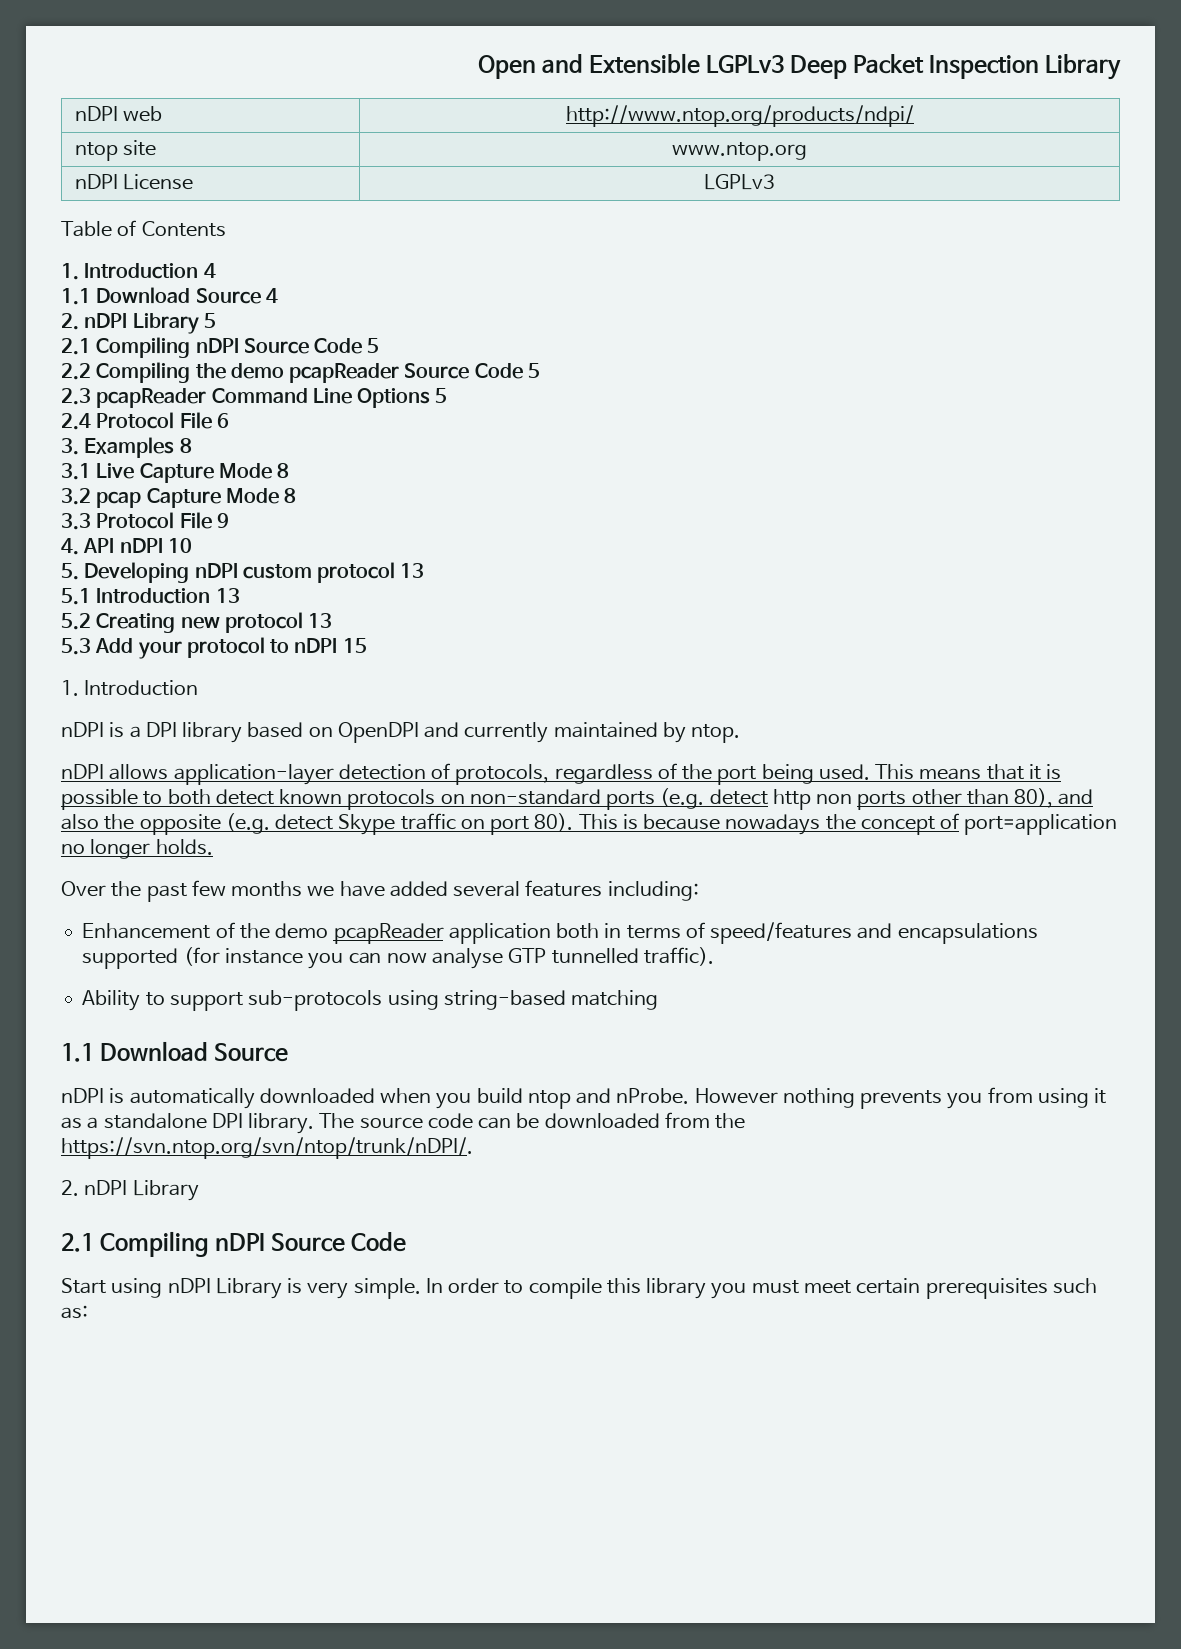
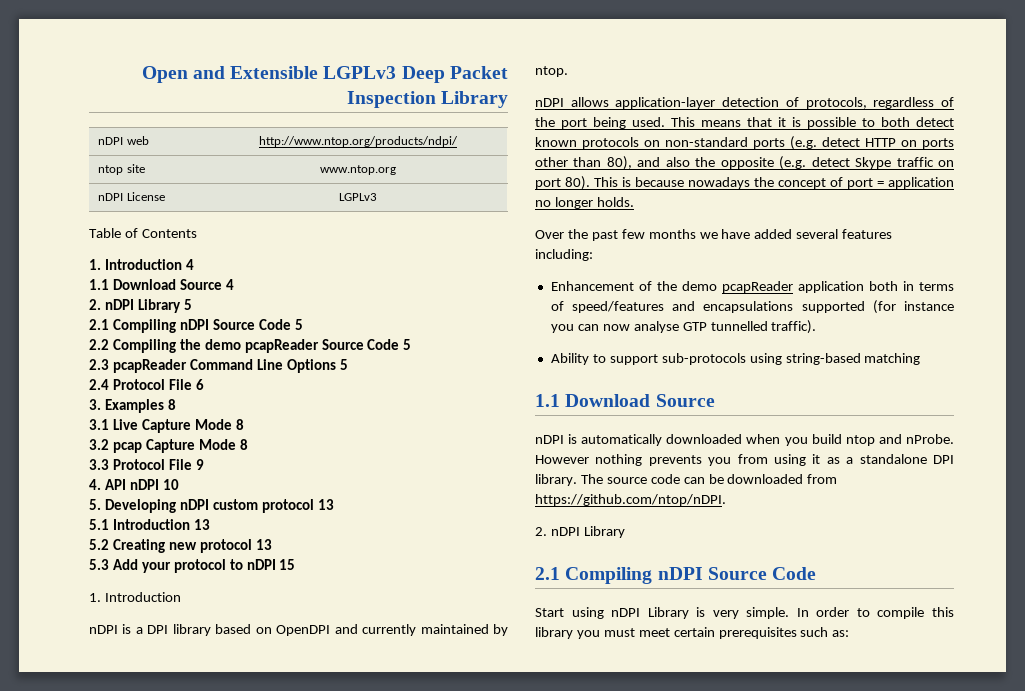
[772,789,853,810] http non -> [865,138,917,147] HTTP on
[964,814,1118,835] port=application -> [847,177,954,189] port = application
[715,1113,746,1129] [61,1137,473,1159] the https://svn.ntop.org/svn/ntop/trunk/nDPI/. -> [535,494,726,506] https://github.com/ntop/nDPI.

